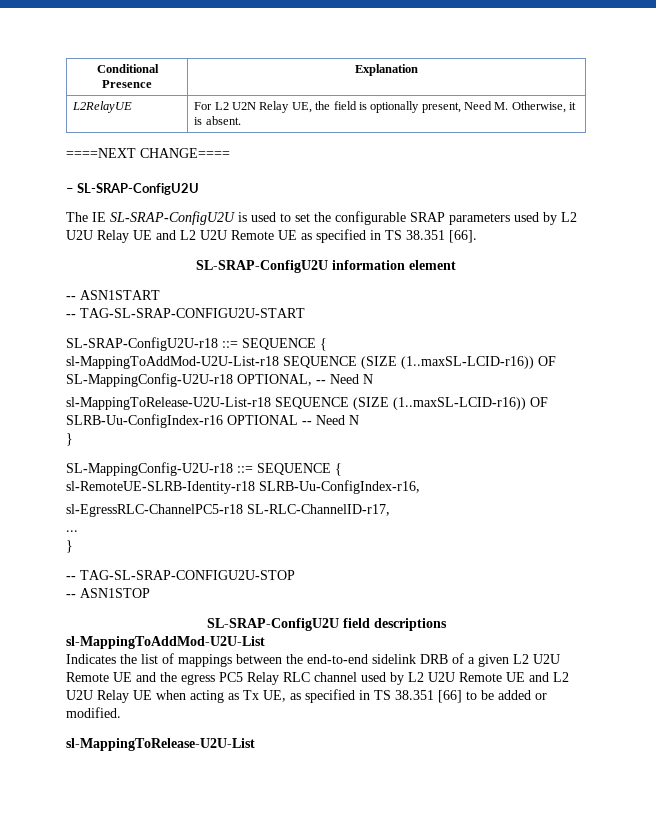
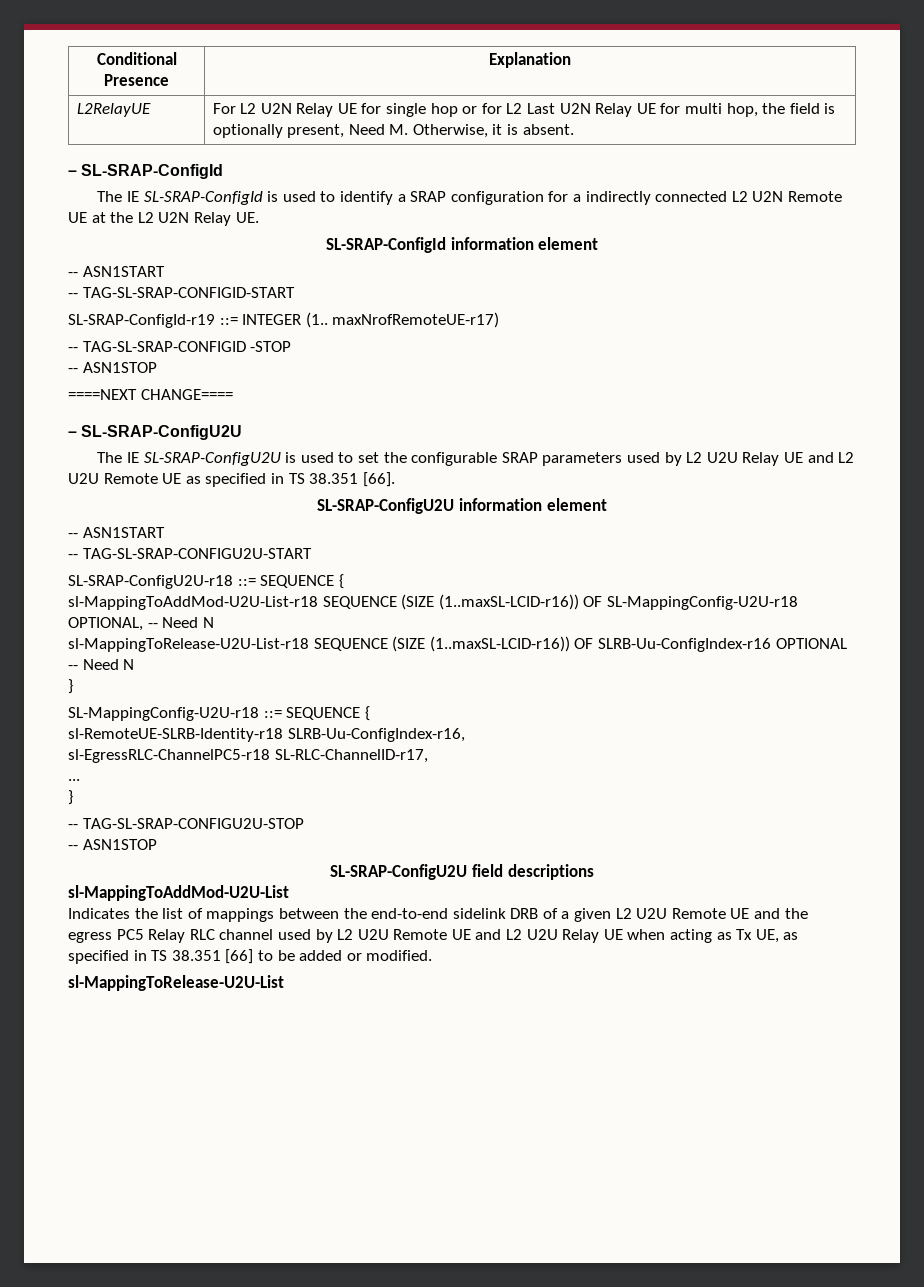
[291,102,312,113] UE, -> [337,103,758,117] UE for single hop or for L2 Last U2N Relay UE for multi hop,
(241, 120) none -> [68,164,224,179] [97,191,842,205] [68,212,259,226] [325,237,599,253] [68,266,165,277] [68,287,295,298] [68,312,500,328] [68,341,292,352] [68,362,157,373] // – SL-SRAP-ConfigId // The IE SL-SRAP-ConfigId is used to identify a SRAP configuration for a indirectly connected L2 U2N Remote UE at the L2 U2N Relay UE. // SL-SRAP-ConfigId information element // -- ASN1START // -- TAG-SL-SRAP-CONFIGID-START // SL-SRAP-ConfigId-r19 ::= INTEGER (1.. maxNrofRemoteUE-r17) // -- TAG-SL-SRAP-CONFIGID -STOP // -- ASN1STOP

